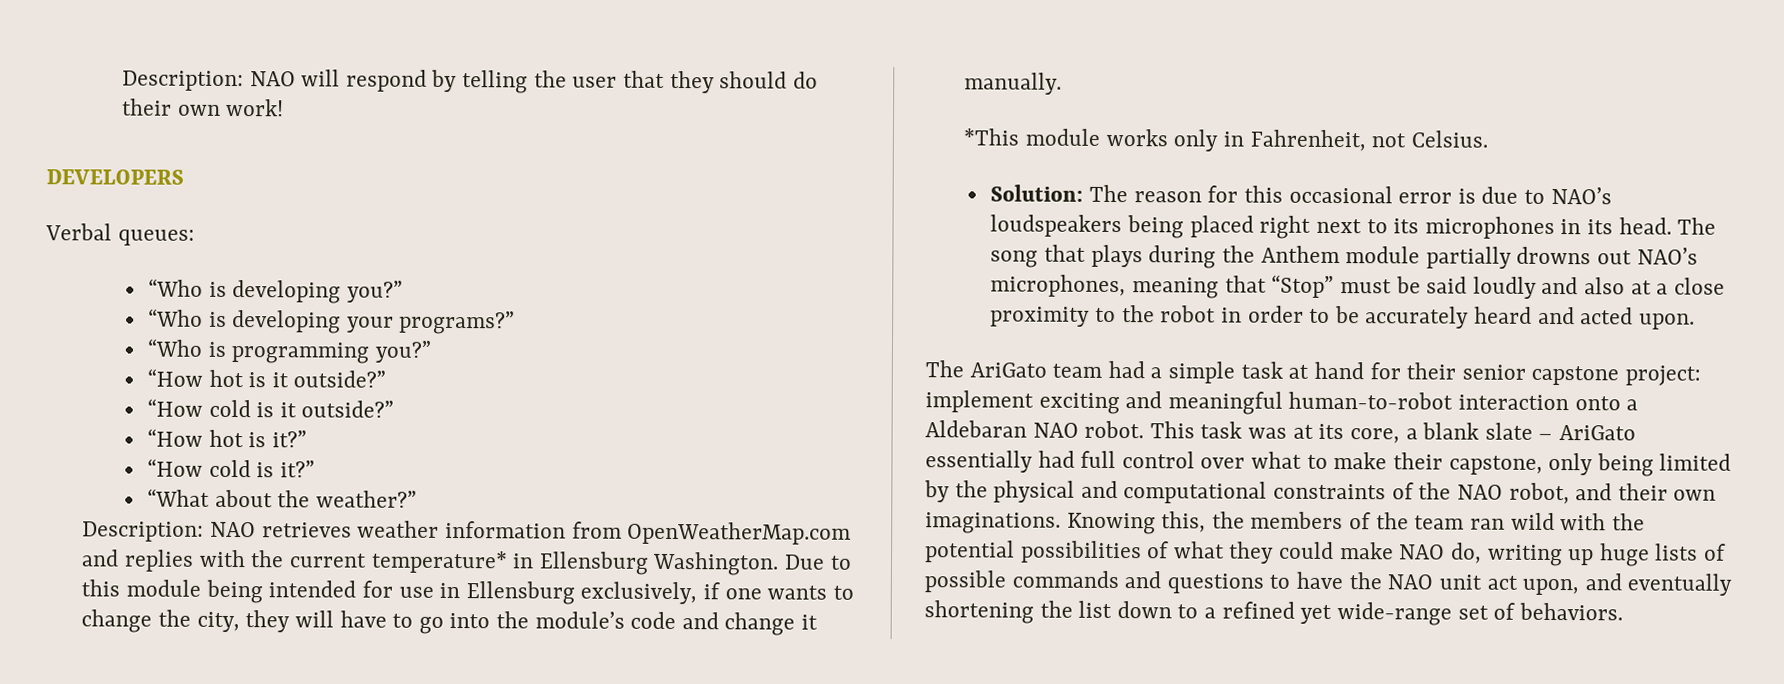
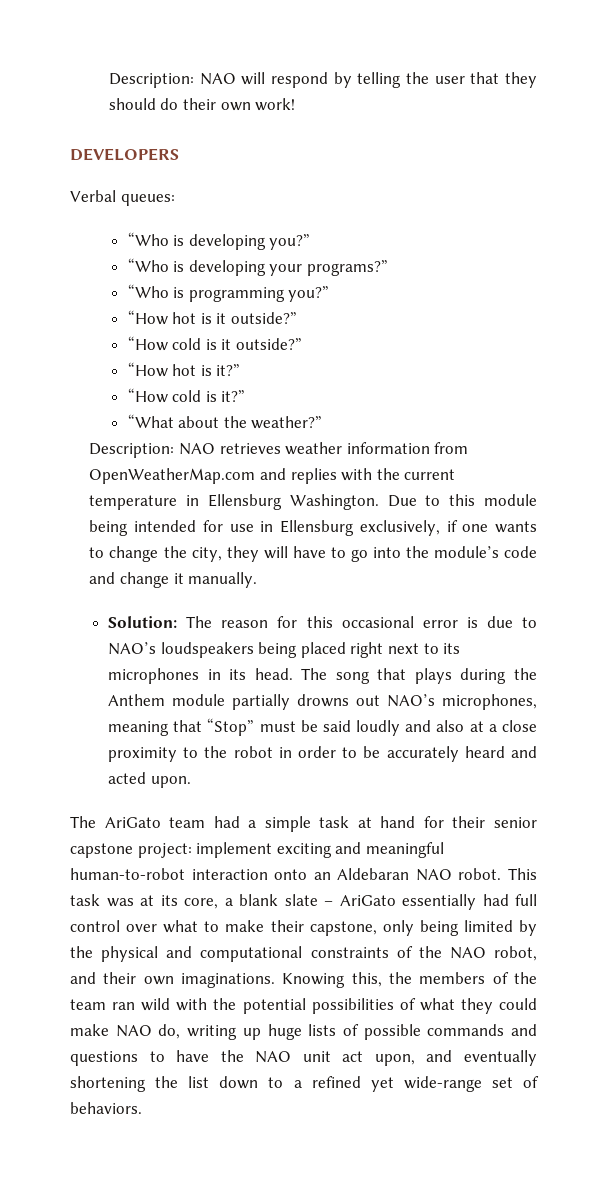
[370,550,508,574] temperature* -> [89,495,178,510] temperature
[963,128,1488,152] // *This module works only in Fahrenheit, not Celsius. -> (258, 580) none
[1626,399,1639,411] a -> [313,872,331,880] an

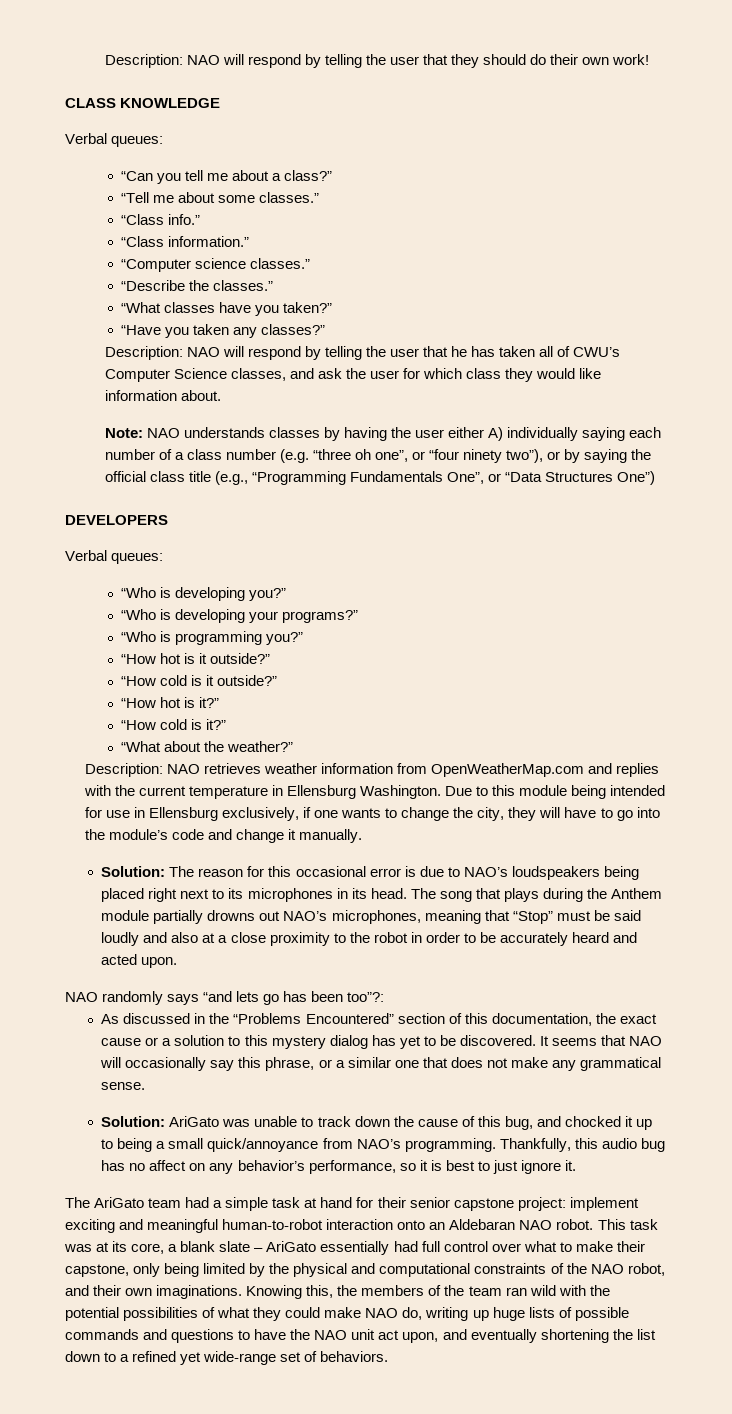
(296, 104) none -> [65,98,221,108] [65,133,164,147] [121,170,333,184] [121,192,320,203] [121,214,201,225] [121,236,250,247] [121,258,311,272] [121,280,274,291] [121,302,333,316] [121,324,326,338] [104,346,621,360] [104,368,602,382] [104,390,221,401] [104,427,662,441] [104,449,652,463] [104,471,656,485] // CLASS KNOWLEDGE // Verbal queues: // “Can you tell me about a class?” // “Tell me about some classes.” // “Class info.” // “Class information.” // “Computer science classes.” // “Describe the classes.” // “What classes have you taken?” // “Have you taken any classes?” // Description: NAO will respond by telling the user that he has taken all of CWU’s Computer Science classes, and ask the user for which class they would like information about. // Note: NAO understands classes by having the user either A) individually saying each number of a class number (e.g. “three oh one”, or “four ninety two”), or by saying the official class title (e.g., “Programming Fundamentals One”, or “Data Structures One”)
(191, 782) none -> [65,991,385,1005] [101,1013,657,1026] [101,1035,663,1049] [100,1057,661,1071] [101,1082,146,1090] [101,1116,653,1130] [101,1138,665,1152] [101,1160,576,1174] // NAO randomly says “and lets go has been too”?: // As discussed in the “Problems Encountered” section of this documentation, the exact cause or a solution to this mystery dialog has yet to be discovered. It seems that NAO will occasionally say this phrase, or a similar one that does not make any grammatical sense. // Solution: AriGato was unable to track down the cause of this bug, and chocked it up to being a small quick/annoyance from NAO’s programming. Thankfully, this audio bug has no affect on any behavior’s performance, so it is best to just ignore it.

